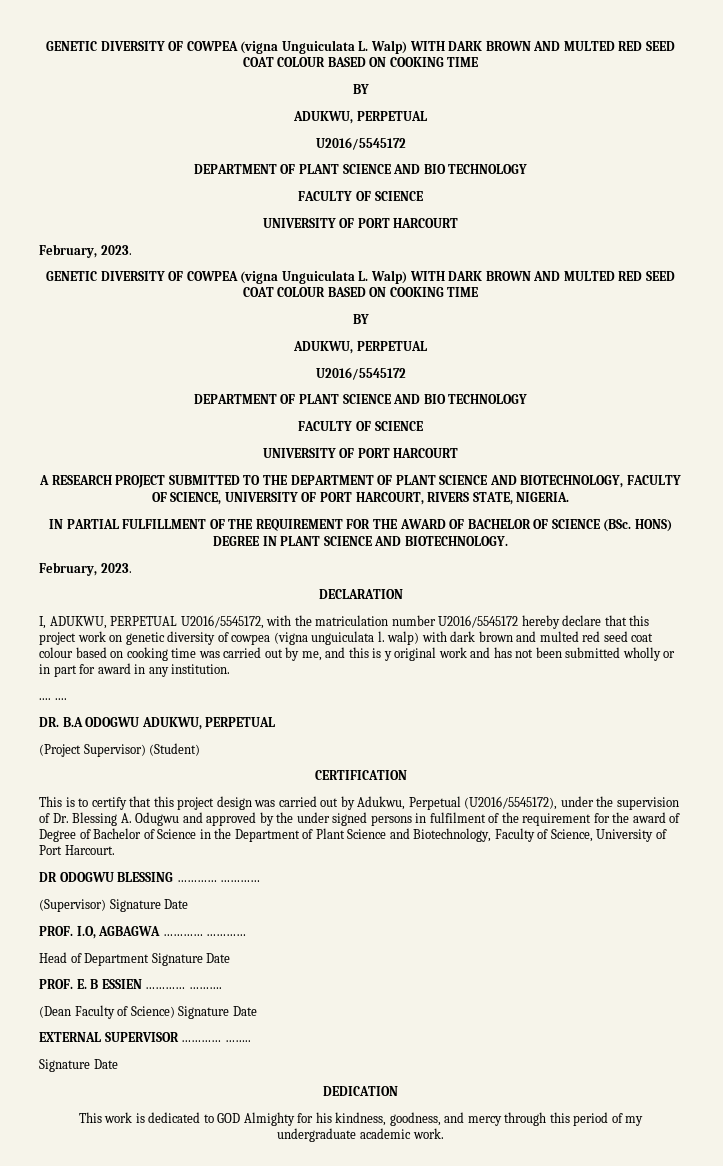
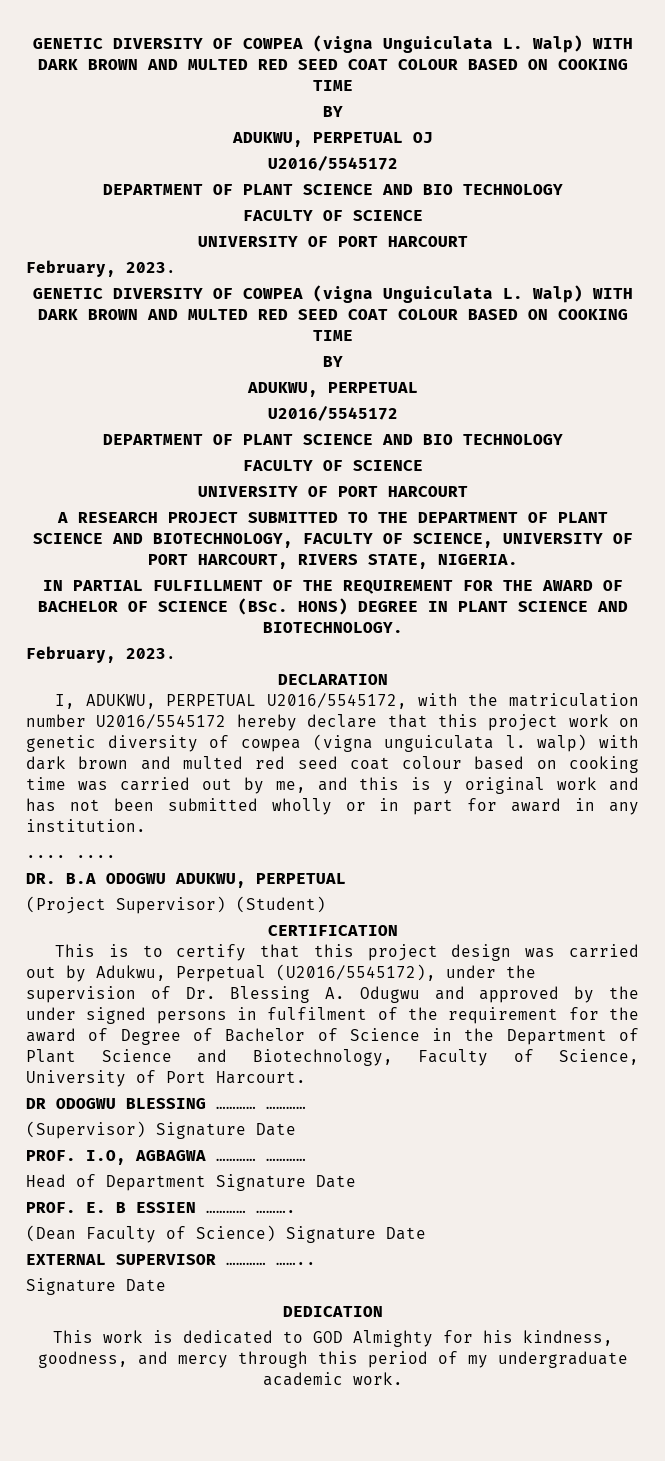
(427, 116) none -> [412,132,433,143] OJ

